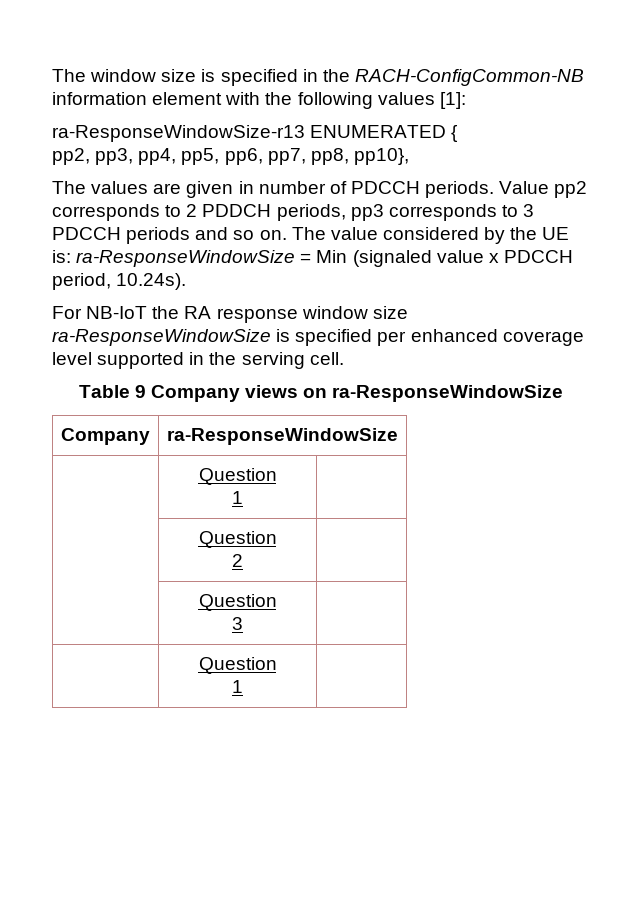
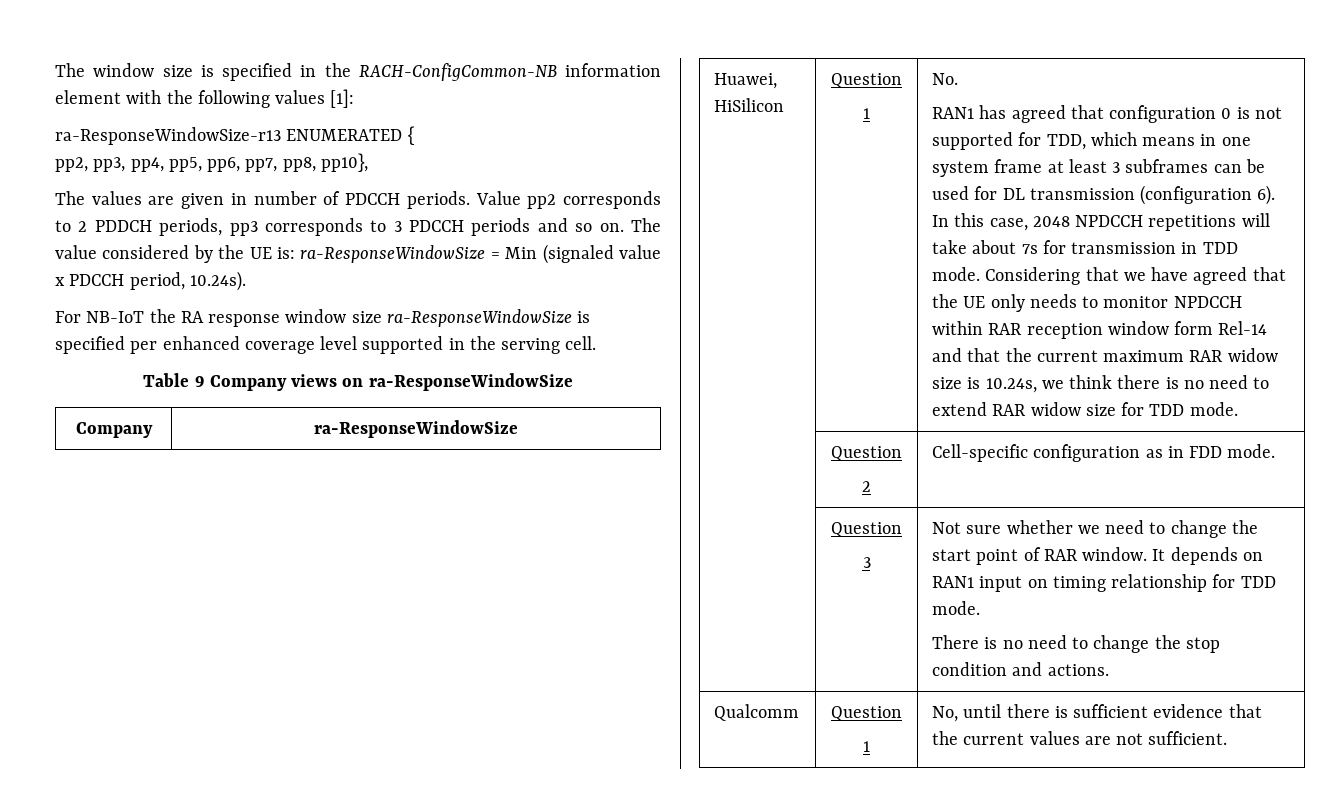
[198,468,277,485] [231,491,243,504] [198,531,277,548] [231,554,243,567] [198,594,277,611] [231,617,243,630] [198,657,277,674] [231,680,243,693] | Question // 1 | // | Question // 2 | // | Question // 3 | // | Question // 1 | -> [714,73,778,89] [714,98,785,112] [831,73,902,88] [863,108,870,119] [932,73,959,85] [932,105,1282,123] [932,132,1251,150] [932,159,1265,177] [932,185,1276,205] [932,213,1270,231] [932,240,1238,254] [932,267,1286,285] [932,294,1242,312] [932,321,1268,339] [932,348,1278,362] [932,375,1270,393] [932,402,1238,416] [831,446,902,461] [862,481,871,492] [932,444,1276,462] [831,522,902,537] [862,557,871,568] [932,520,1258,538] [932,547,1263,565] [932,574,1276,592] [932,601,981,615] [932,635,1220,653] [932,662,1109,676] [714,704,800,721] [831,706,902,721] [863,741,870,752] [932,704,1262,722] [932,731,1228,745] Huawei, HiSilicon | Question // 1 | No. // RAN1 has agreed that configuration 0 is not supported for TDD, which means in one system frame at least 3 subframes can be used for DL transmission (configuration 6). In this case, 2048 NPDCCH repetitions will take about 7s for transmission in TDD mode. Considering that we have agreed that the UE only needs to monitor NPDCCH within RAR reception window form Rel-14 and that the current maximum RAR widow size is 10.24s, we think there is no need to extend RAR widow size for TDD mode. // | Question // 2 | Cell-specific configuration as in FDD mode. // | Question // 3 | Not sure whether we need to change the start point of RAR window. It depends on RAN1 input on timing relationship for TDD mode. // There is no need to change the stop condition and actions. // Qualcomm | Question // 1 | No, until there is sufficient evidence that the current values are not sufficient.

